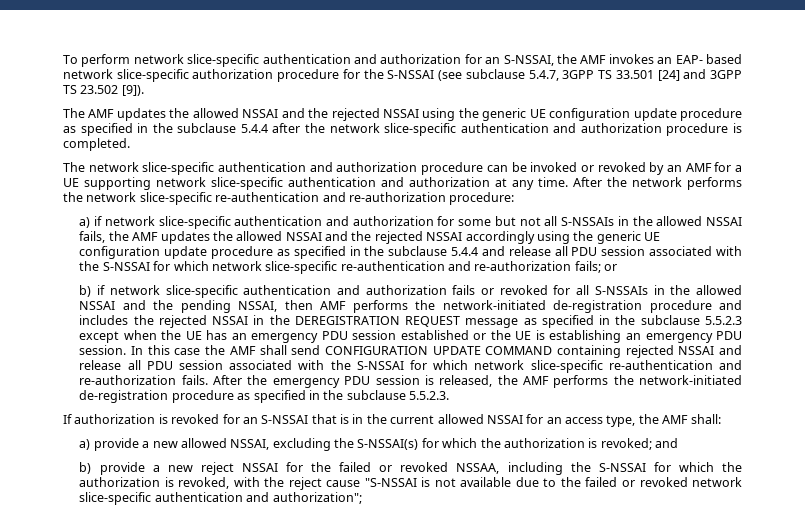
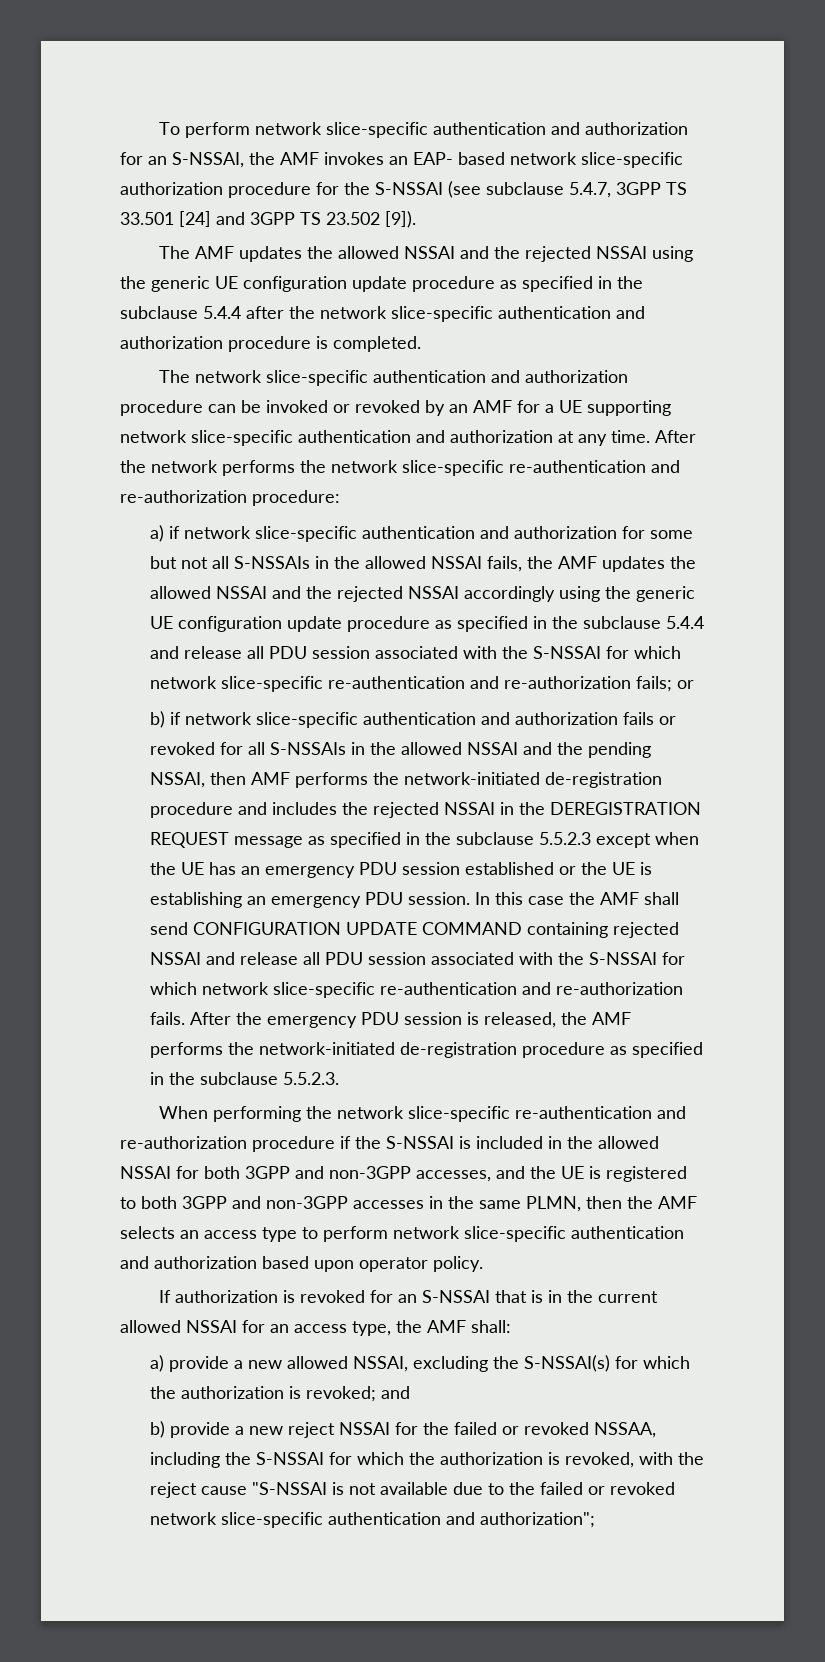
(450, 395) none -> [158,1106,686,1122] [120,1136,659,1152] [120,1166,687,1182] [120,1196,697,1212] [120,1226,684,1242] [120,1256,483,1272] // When performing the network slice-specific re-authentication and re-authorization procedure if the S-NSSAI is included in the allowed NSSAI for both 3GPP and non-3GPP accesses, and the UE is registered to both 3GPP and non-3GPP accesses in the same PLMN, then the AMF selects an access type to perform network slice-specific authentication and authorization based upon operator policy.

